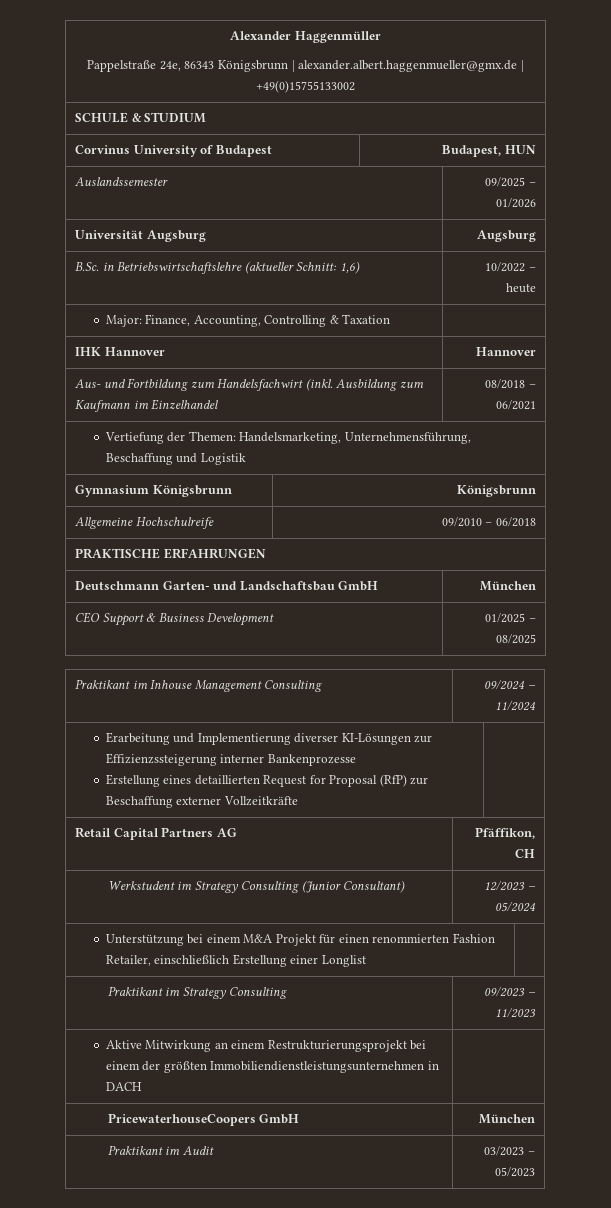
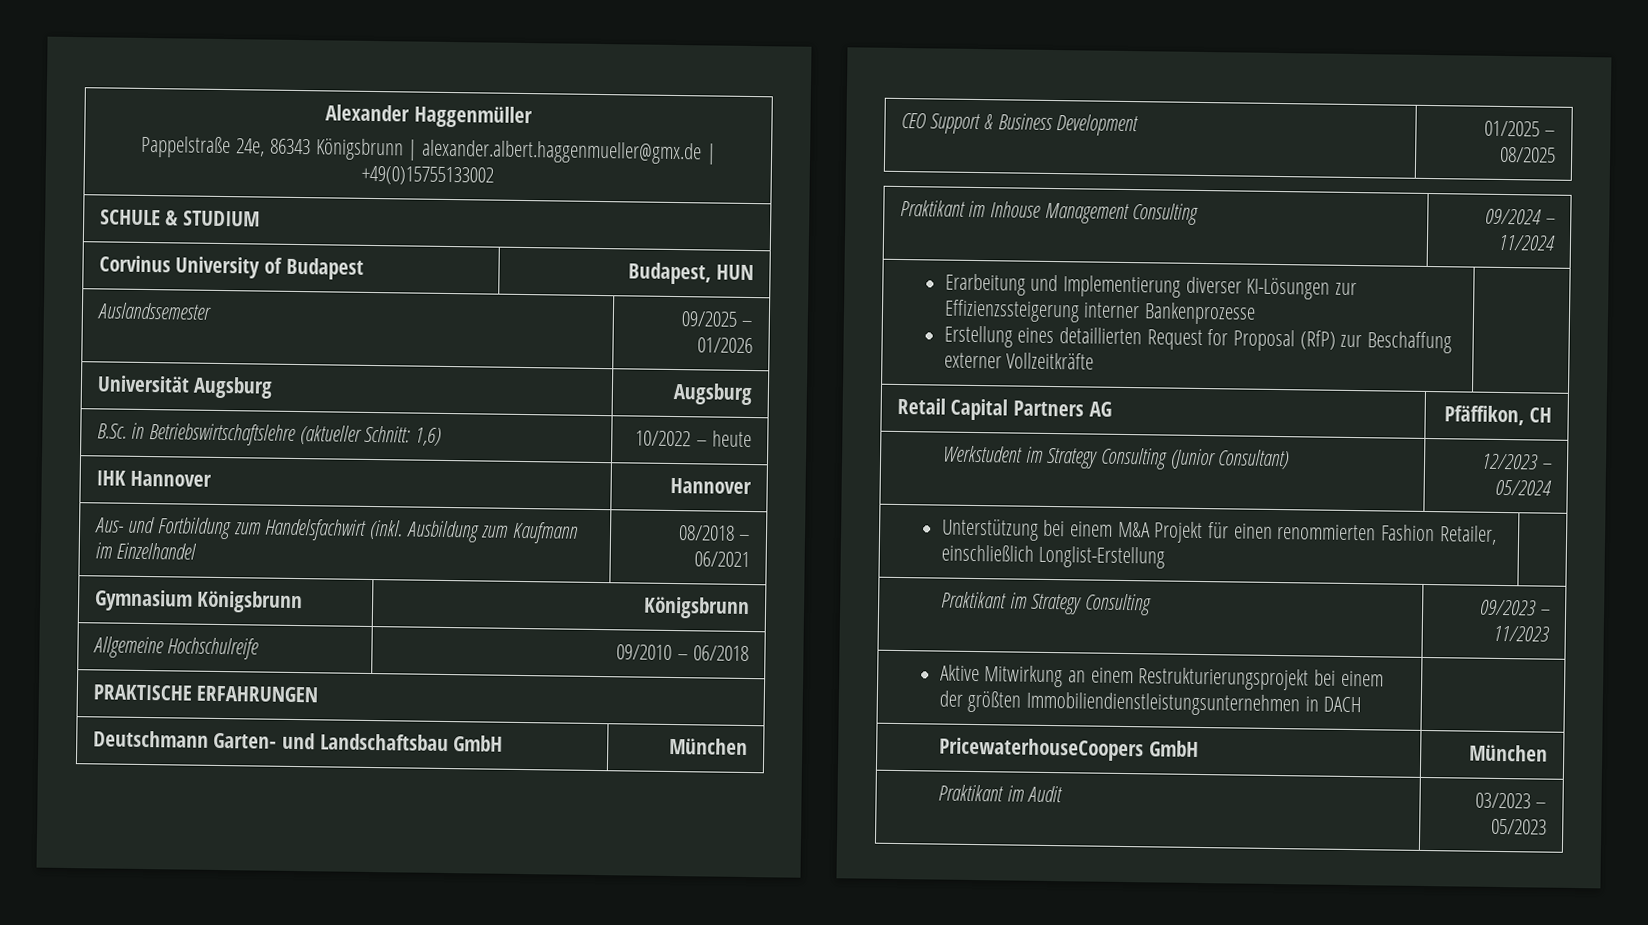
[105,314,391,327] // Major: Finance, Accounting, Controlling & Taxation | -> (753, 439) none
[104,431,471,444] [105,453,246,465] // Vertiefung der Themen: Handelsmarketing, Unternehmensführung, Beschaffung und Logistik -> (751, 559) none
[232,954,366,967] Erstellung einer Longlist -> [1038,545,1166,569] Longlist-Erstellung

